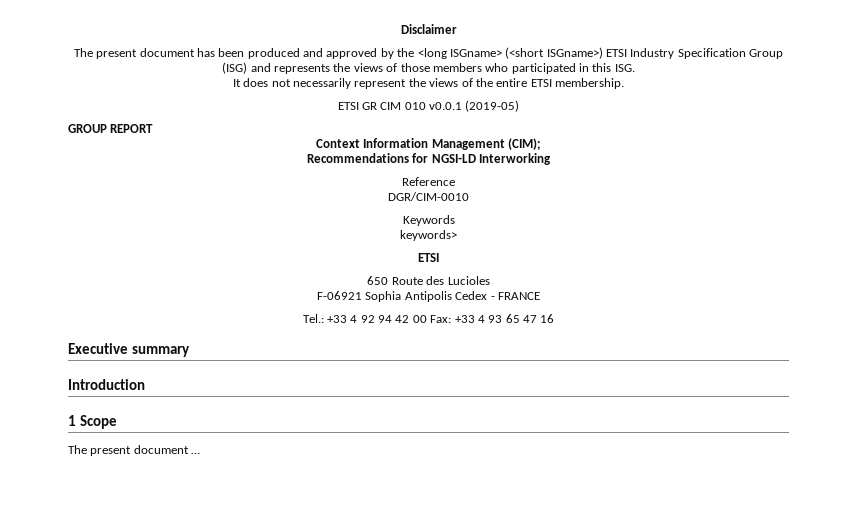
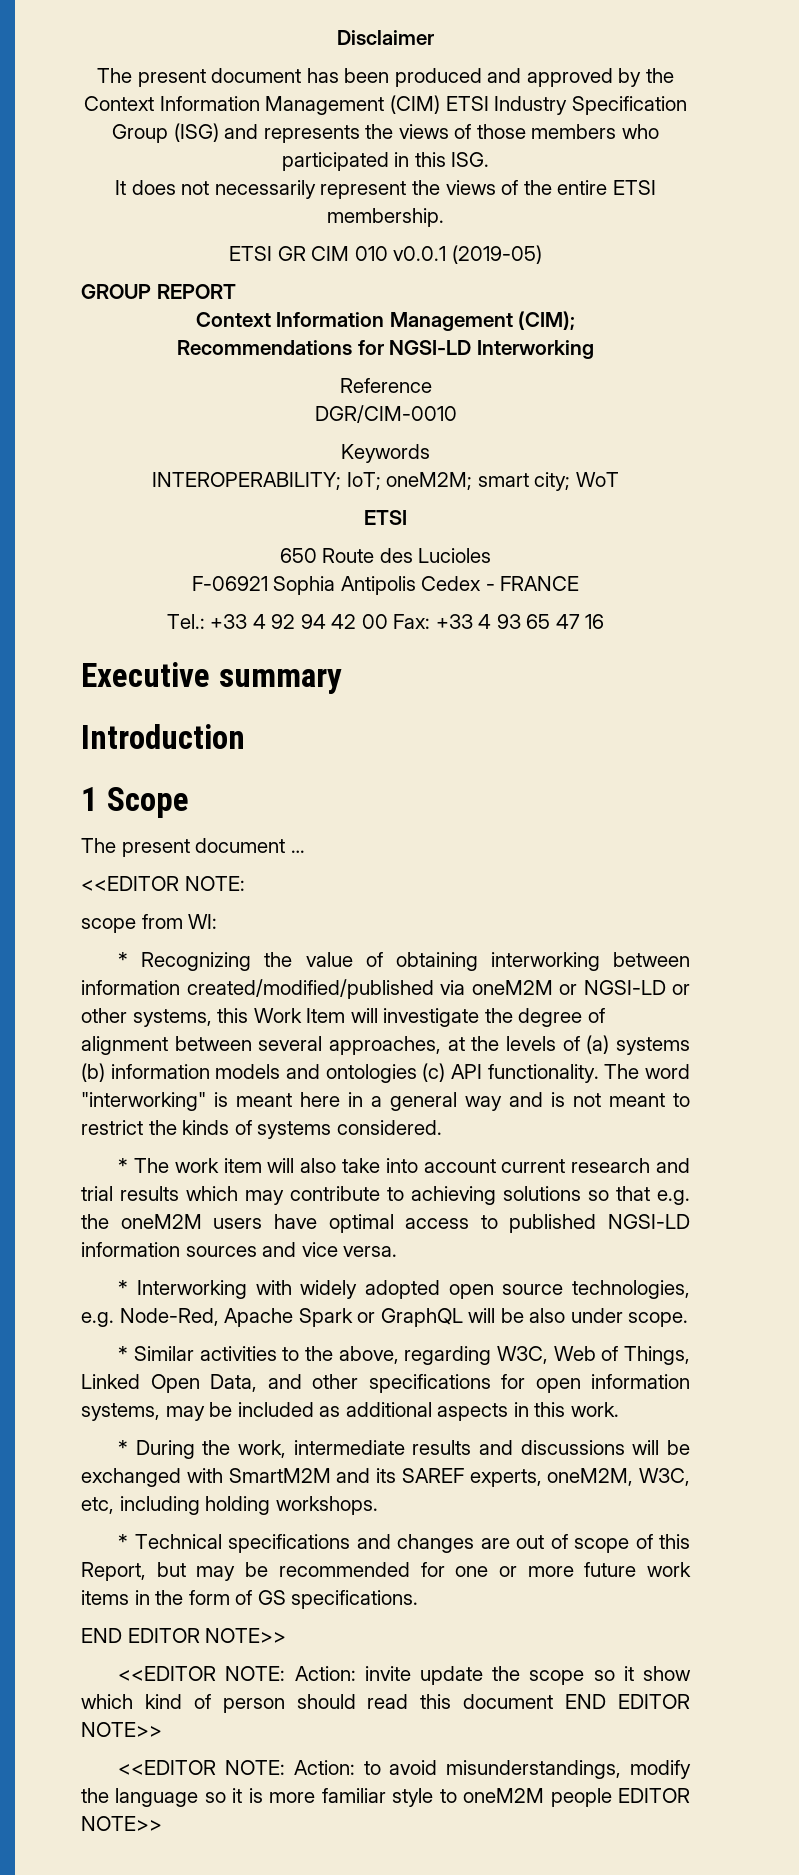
[417,47,603,59] <long ISGname> (<short ISGname>) -> [84,95,440,115] Context Information Management (CIM)
[400,230,457,241] keywords> -> [152,472,619,491] INTEROPERABILITY; IoT; oneM2M; smart city; WoT
(201, 453) none -> [81,876,245,891] [81,914,218,933] [118,952,690,971] [81,979,690,999] [81,1008,605,1027] [81,1035,691,1055] [81,1063,690,1083] [81,1092,690,1111] [81,1120,442,1139] [118,1158,690,1173] [81,1186,690,1205] [81,1214,690,1233] [81,1242,398,1257] [118,1280,690,1299] [81,1308,689,1327] [118,1346,691,1365] [81,1374,690,1393] [81,1402,619,1421] [118,1440,690,1459] [81,1468,690,1487] [81,1496,378,1515] [118,1534,690,1553] [81,1562,691,1581] [81,1590,419,1609] [81,1628,287,1643] [118,1666,692,1685] [81,1694,691,1713] [81,1722,162,1737] [118,1760,691,1779] [81,1788,690,1807] [81,1816,162,1831] // <<EDITOR NOTE: // scope from WI: // * Recognizing the value of obtaining interworking between information created/modified/published via oneM2M or NGSI-LD or other systems, this Work Item will investigate the degree of alignment between several approaches, at the levels of (a) systems (b) information models and ontologies (c) API functionality. The word "interworking" is meant here in a general way and is not meant to restrict the kinds of systems considered. // * The work item will also take into account current research and trial results which may contribute to achieving solutions so that e.g. the oneM2M users have optimal access to published NGSI-LD information sources and vice versa. // * Interworking with widely adopted open source technologies, e.g. Node-Red, Apache Spark or GraphQL will be also under scope. // * Similar activities to the above, regarding W3C, Web of Things, Linked Open Data, and other specifications for open information systems, may be included as additional aspects in this work. // * During the work, intermediate results and discussions will be exchanged with SmartM2M and its SAREF experts, oneM2M, W3C, etc, including holding workshops. // * Technical specifications and changes are out of scope of this Report, but may be recommended for one or more future work items in the form of GS specifications. // END EDITOR NOTE>> // <<EDITOR NOTE: Action: invite update the scope so it show which kind of person should read this document END EDITOR NOTE>> // <<EDITOR NOTE: Action: to avoid misunderstandings, modify the language so it is more familiar style to oneM2M people EDITOR NOTE>>

